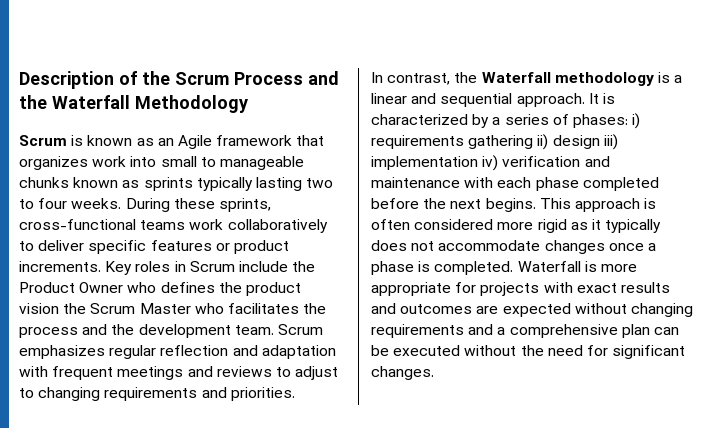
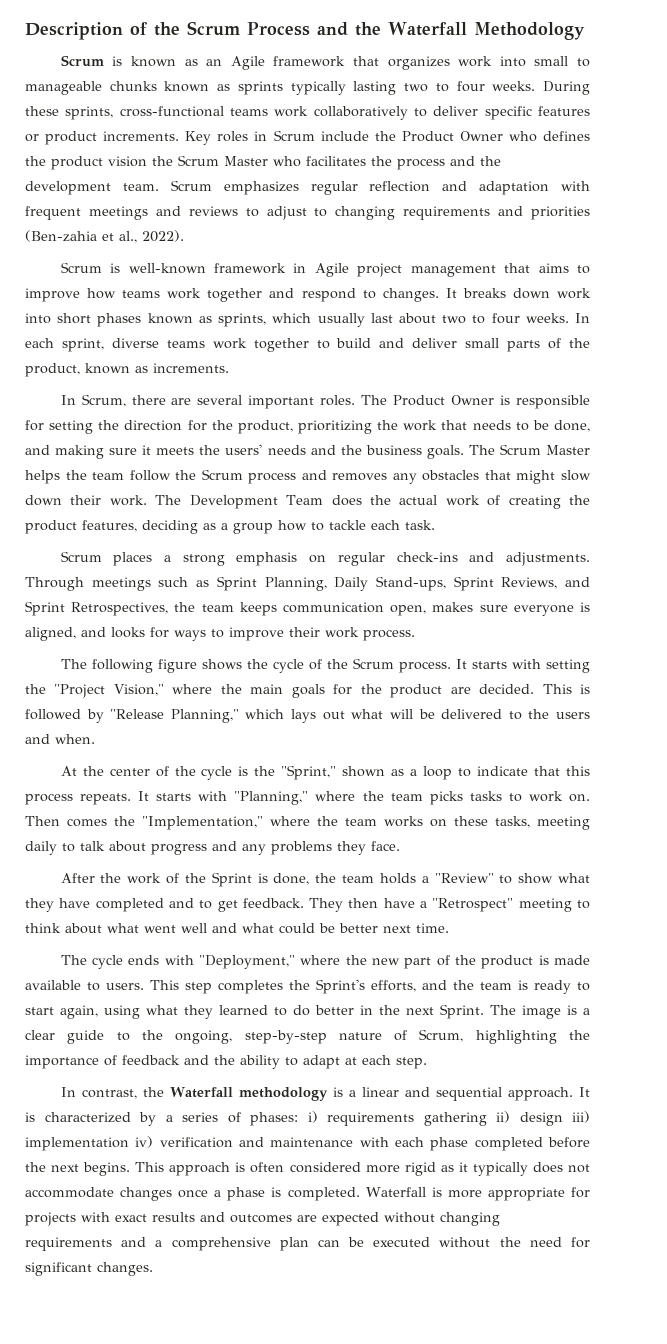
[230,387,295,401] priorities. -> [530,206,590,220] [25,230,184,243] [60,262,591,277] [25,288,591,302] [25,313,591,327] [25,338,590,352] [25,363,229,377] [60,394,590,409] [25,420,591,434] [25,444,590,459] [25,469,592,484] [25,495,590,509] [25,520,435,534] [60,551,590,566] [25,576,590,591] [25,601,590,616] [25,627,415,641] [60,658,591,673] [25,684,590,698] [25,709,591,723] [25,734,95,744] [60,765,590,780] [25,791,591,805] [25,816,590,830] [25,841,400,855] [60,872,591,887] [25,898,591,912] [25,923,449,934] [60,955,591,969] [25,979,590,994] [25,1004,590,1019] [25,1029,590,1044] [25,1055,427,1069] priorities (Ben-zahia et al., 2022). // Scrum is well-known framework in Agile project management that aims to improve how teams work together and respond to changes. It breaks down work into short phases known as sprints, which usually last about two to four weeks. In each sprint, diverse teams work together to build and deliver small parts of the product, known as increments. // In Scrum, there are several important roles. The Product Owner is responsible for setting the direction for the product, prioritizing the work that needs to be done, and making sure it meets the users' needs and the business goals. The Scrum Master helps the team follow the Scrum process and removes any obstacles that might slow down their work. The Development Team does the actual work of creating the product features, deciding as a group how to tackle each task. // Scrum places a strong emphasis on regular check-ins and adjustments. Through meetings such as Sprint Planning, Daily Stand-ups, Sprint Reviews, and Sprint Retrospectives, the team keeps communication open, makes sure everyone is aligned, and looks for ways to improve their work process. // The following figure shows the cycle of the Scrum process. It starts with setting the "Project Vision," where the main goals for the product are decided. This is followed by "Release Planning," which lays out what will be delivered to the users and when. // At the center of the cycle is the "Sprint," shown as a loop to indicate that this process repeats. It starts with "Planning," where the team picks tasks to work on. Then comes the "Implementation," where the team works on these tasks, meeting daily to talk about progress and any problems they face. // After the work of the Sprint is done, the team holds a "Review" to show what they have completed and to get feedback. They then have a "Retrospect" meeting to think about what went well and what could be better next time. // The cycle ends with "Deployment," where the new part of the product is made available to users. This step completes the Sprint's efforts, and the team is ready to start again, using what they learned to do better in the next Sprint. The image is a clear guide to the ongoing, step-by-step nature of Scrum, highlighting the importance of feedback and the ability to adapt at each step.

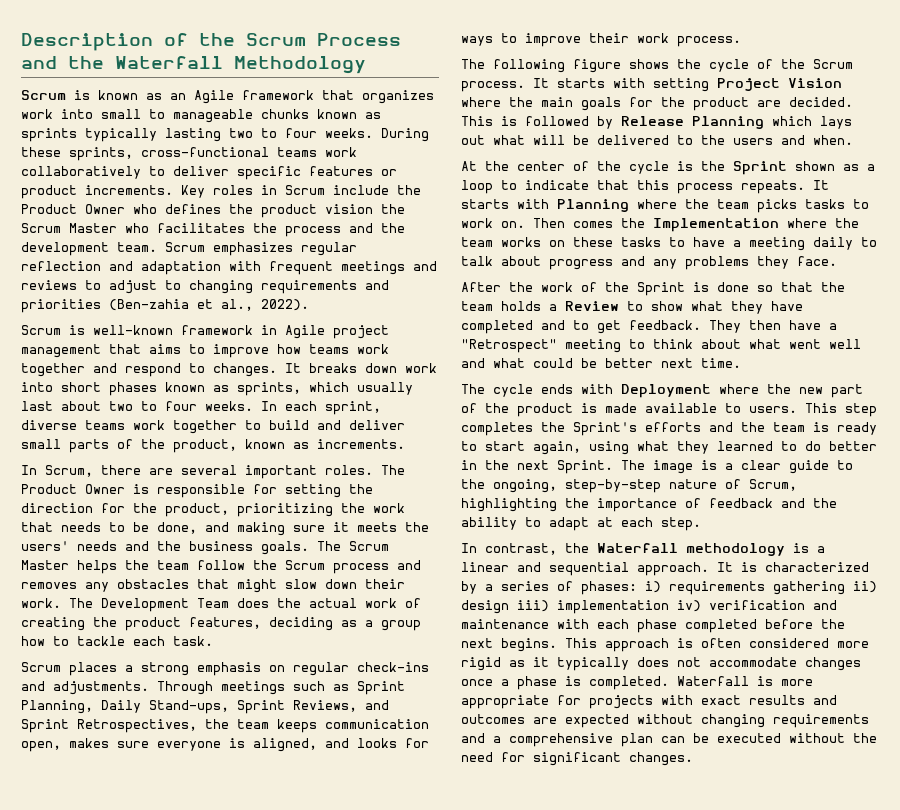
[25,684,164,698] the "Project Vision," -> [717,78,842,91] Project Vision
[110,709,239,723] "Release Planning," -> [621,116,764,129] Release Planning
[281,765,337,780] "Sprint," -> [733,161,787,175] Sprint
[234,791,309,805] "Planning," -> [557,199,629,212] Planning
[142,816,263,830] "Implementation," -> [653,218,779,232] Implementation
[495,816,530,828] tasks, -> [621,237,741,247] tasks to have a
[273,873,310,885] done, -> [717,282,813,292] done so that
[434,873,494,883] "Review" -> [565,301,619,311] Review
[198,955,295,969] "Deployment," -> [621,384,711,398] Deployment
[371,980,416,992] efforts, -> [645,422,701,432] efforts

